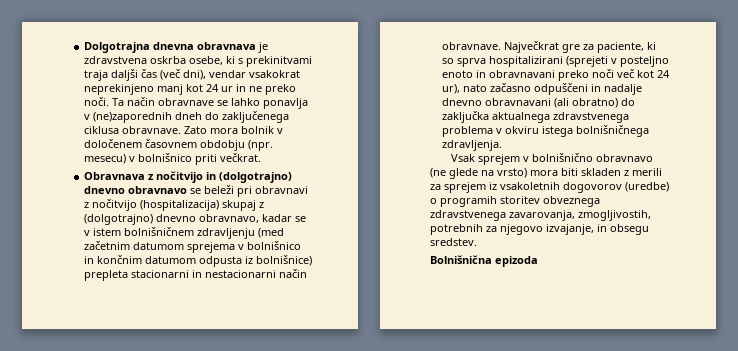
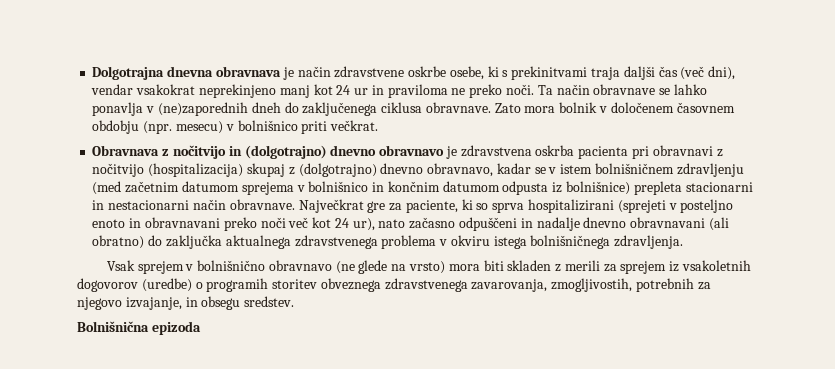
[84,56,187,64] zdravstvena oskrba -> [297,66,447,78] način zdravstvene oskrbe
(247, 88) none -> [387,84,448,98] praviloma
[190,185,235,194] se beleži -> [445,145,629,159] je zdravstvena oskrba pacienta

